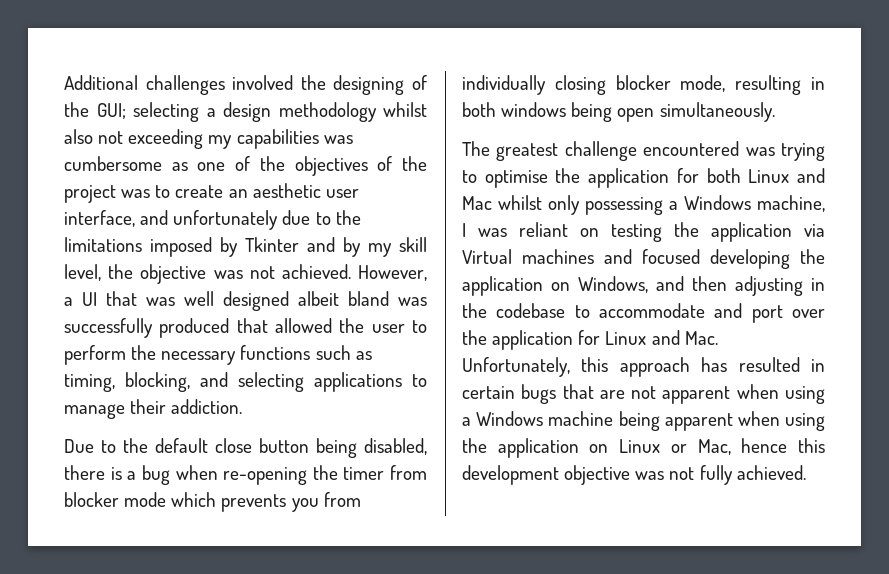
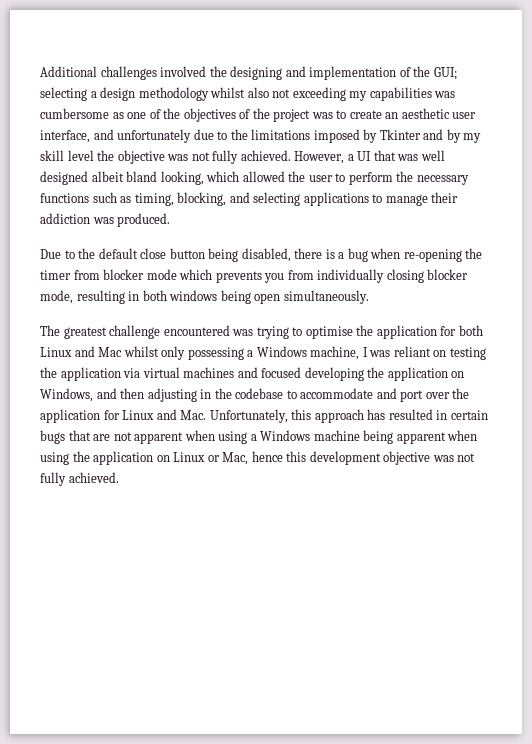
(405, 85) none -> [285,66,397,80] and implementation
[64,264,101,281] level, -> [67,150,94,161] level
(275, 272) none -> [212,150,239,164] fully
[398,297,427,306] [64,318,268,338] was successfully produced that -> [160,171,240,185] looking, which
[171,399,243,414] addiction. -> [40,213,171,227] addiction was produced.
[462,249,512,264] Virtual -> [142,367,180,378] virtual

